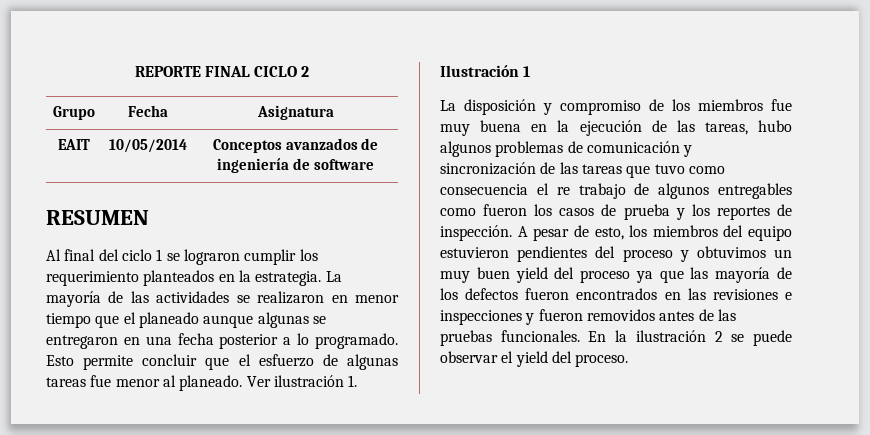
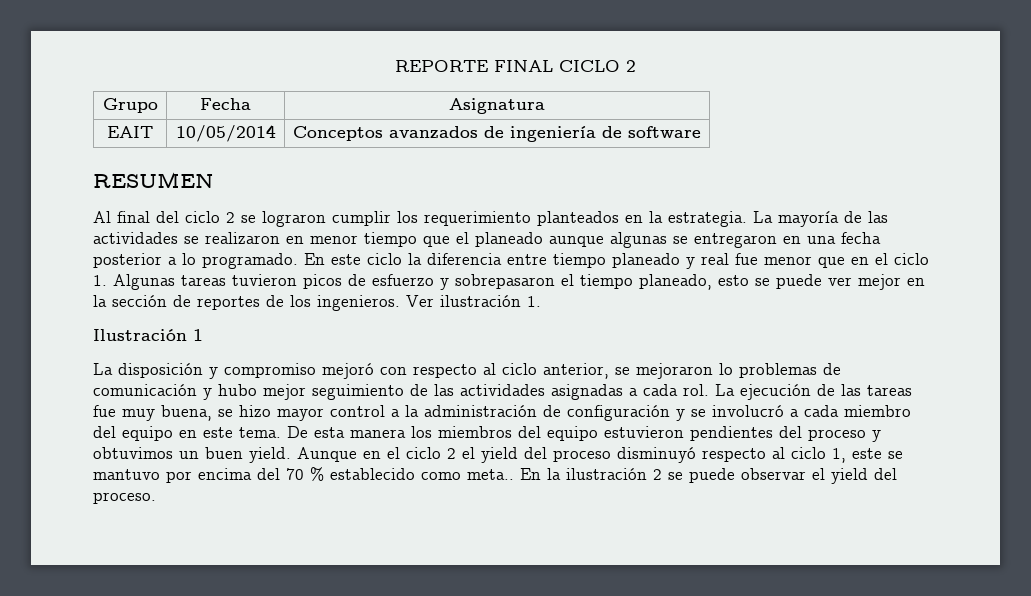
[156,249,163,261] 1 -> [226,212,235,223] 2
[46,354,398,370] [46,375,243,391] Esto permite concluir que el esfuerzo de algunas tareas fue menor al planeado. -> [304,253,929,269] [93,274,925,290] [93,295,400,311] En este ciclo la diferencia entre tiempo planeado y real fue menor que en el ciclo 1. Algunas tareas tuvieron picos de esfuerzo y sobrepasaron el tiempo planeado, esto se puede ver mejor en la sección de reportes de los ingenieros.
[649,99,792,111] [440,120,792,136] [440,141,693,157] [440,162,725,178] [440,183,792,199] [440,204,792,220] [440,225,624,241] de los miembros fue muy buena en la ejecución de las tareas, hubo algunos problemas de comunicación y sincronización de las tareas que tuvo como consecuencia el re trabajo de algunos entregables como fueron los casos de prueba y los reportes de inspección. A pesar de esto, -> [322,363,841,379] [93,384,912,400] [93,405,911,421] [93,426,406,441] mejoró con respecto al ciclo anterior, se mejoraron lo problemas de comunicación y hubo mejor seguimiento de las actividades asignadas a cada rol. La ejecución de las tareas fue muy buena, se hizo mayor control a la administración de configuración y se involucró a cada miembro del equipo en este tema. De esta manera
[440,267,792,283] [440,288,792,300] [440,309,736,325] [440,330,580,346] muy buen yield del proceso ya que las mayoría de los defectos fueron encontrados en las revisiones e inspecciones y fueron removidos antes de las pruebas funcionales. -> [205,447,903,463] [93,467,514,483] buen yield. Aunque en el ciclo 2 el yield del proceso disminuyó respecto al ciclo 1, este se mantuvo por encima del 70 % establecido como meta..

